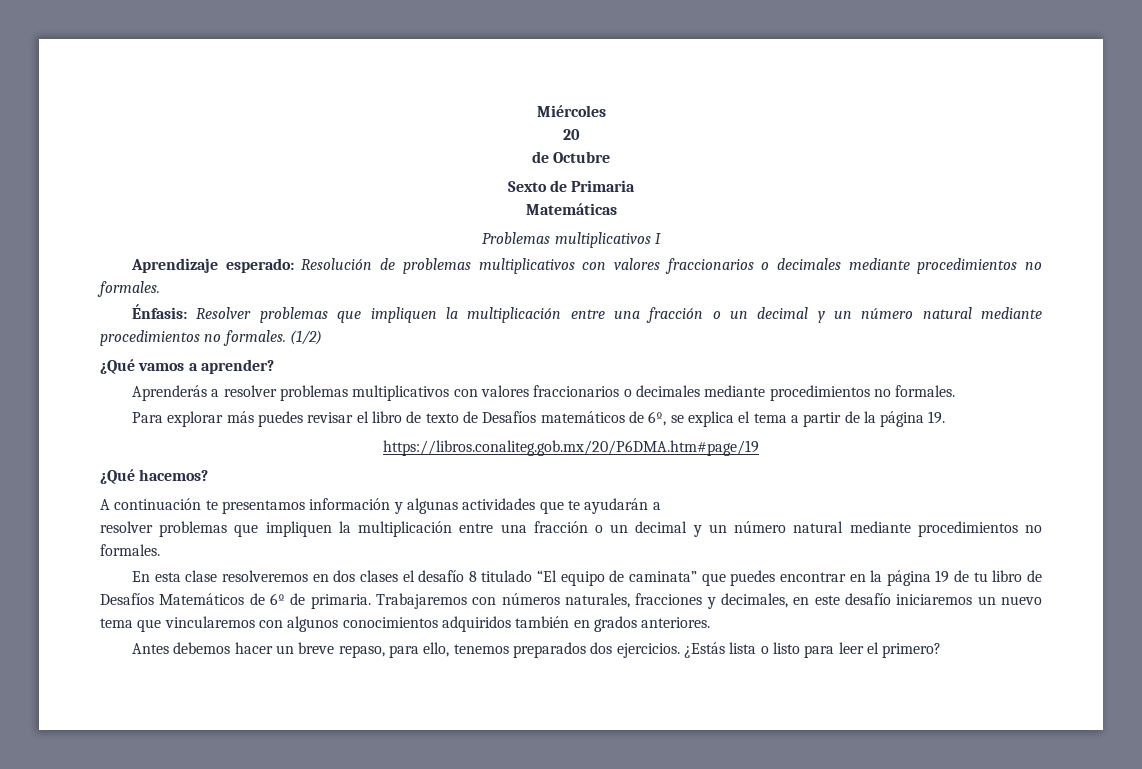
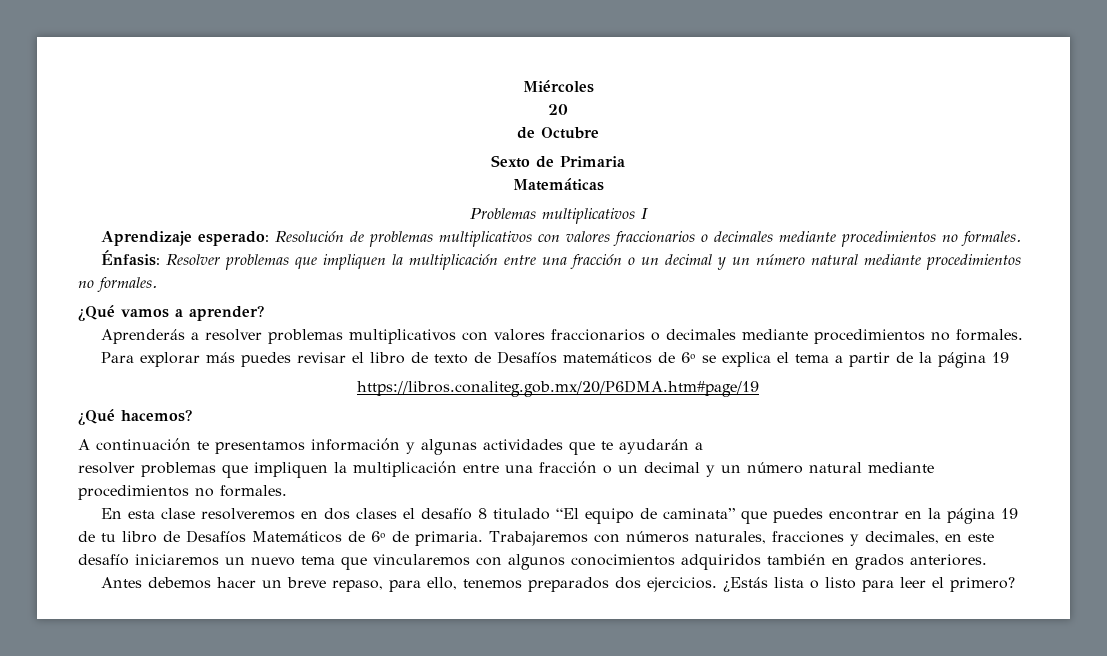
[289,330,322,345] (1/2) -> (157, 284) none
[648,411,667,426] 6º, -> [681,352,697,363] 6º
[928,411,946,424] 19. -> [992,352,1010,363] 19

